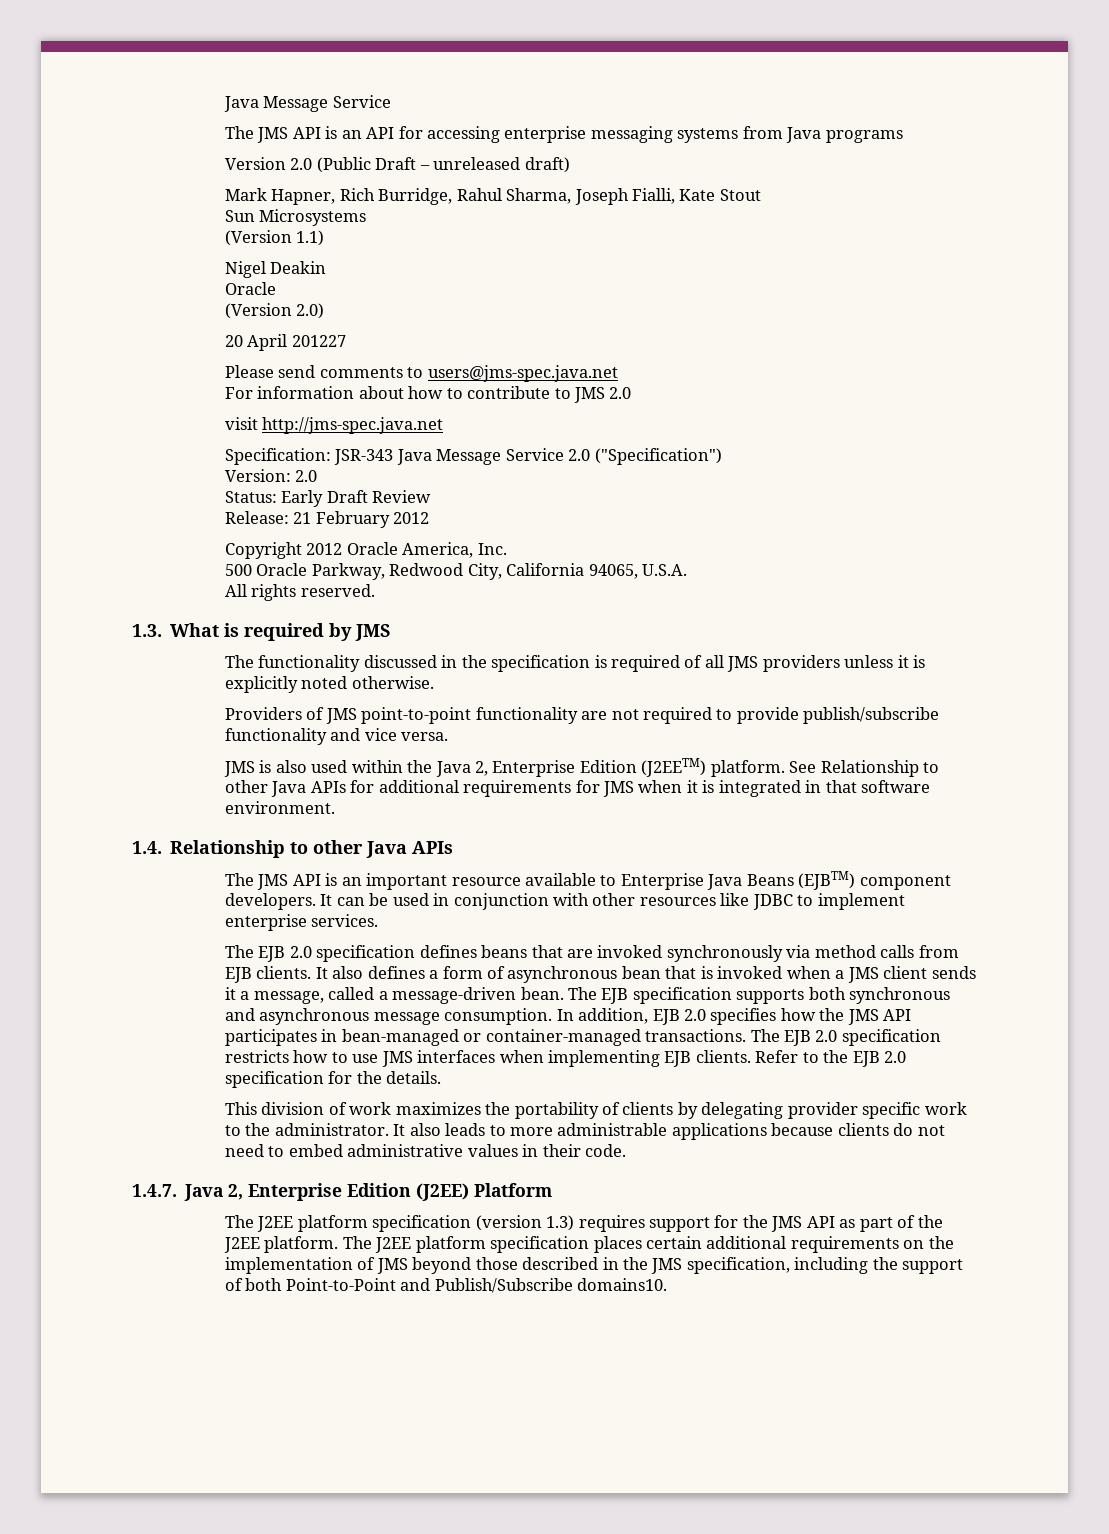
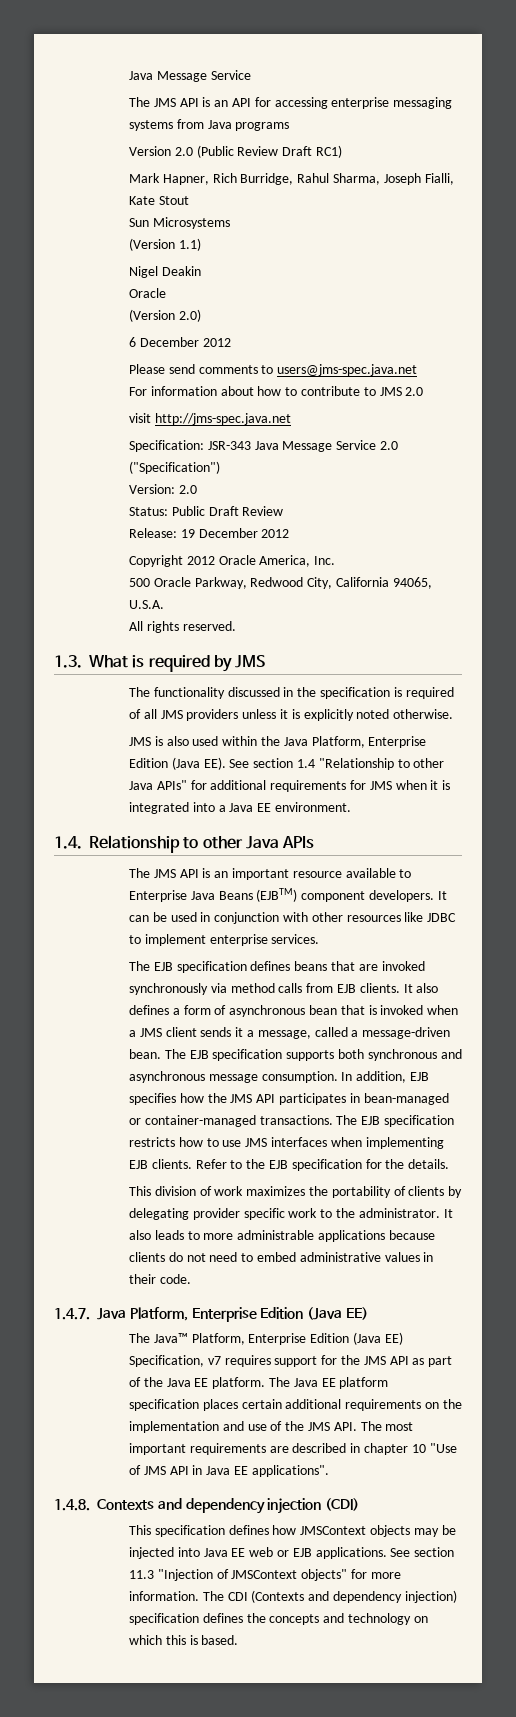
[375,157,570,173] Draft – unreleased draft) -> [237,145,343,158] Review Draft RC1)
[224,334,346,351] 20 April 201227 -> [129,337,231,347] 6 December 2012
[281,490,324,507] Early -> [171,506,205,516] Public
[293,511,390,528] 21 February -> [180,528,258,538] 19 December
[224,707,940,724] [224,728,449,745] // Providers of JMS point-to-point functionality are not required to provide publish/subscribe functionality and vice versa. -> (454, 714) none
[474,758,940,777] [224,780,346,797] 2, Enterprise Edition (J2EETM) platform. See Relationship to other Java APIs -> [311,736,427,748] [129,757,445,770] [129,780,187,790] Platform, Enterprise Edition (Java EE). See section 1.4 "Relationship to other Java APIs"
[805,780,931,793] in that software -> [192,802,272,812] into a Java EE
[289,946,312,958] 2.0 -> (173, 966) none
[683,1009,706,1021] 2.0 -> (430, 1076) none
[815,1030,838,1042] 2.0 -> (381, 1120) none
[884,1051,907,1063] 2.0 -> (289, 1164) none
[228,1183,553,1201] [224,1215,575,1232] 2, Enterprise Edition (J2EE) Platform // The J2EE platform specification (version 1.3) -> [129,1307,368,1322] [129,1332,403,1345] [129,1355,221,1367] Platform, Enterprise Edition (Java EE) // The Java™ Platform, Enterprise Edition (Java EE) Specification, v7
[223,1236,412,1253] J2EE platform. The J2EE -> [166,1377,336,1389] Java EE platform. The Java EE
[357,1257,964,1274] [224,1278,668,1293] of JMS beyond those described in the JMS specification, including the support of both Point-to-Point and Publish/Subscribe domains10. -> [222,1421,414,1431] [129,1443,457,1455] [129,1465,329,1477] [54,1498,360,1514] [129,1525,456,1537] [129,1547,455,1559] [129,1569,401,1581] [129,1590,457,1603] [129,1613,428,1625] [129,1635,239,1645] and use of the JMS API. The most important requirements are described in chapter 10 "Use of JMS API in Java EE applications". // 1.4.8. Contexts and dependency injection (CDI) // This specification defines how JMSContext objects may be injected into Java EE web or EJB applications. See section 11.3 "Injection of JMSContext objects" for more information. The CDI (Contexts and dependency injection) specification defines the concepts and technology on which this is based.

